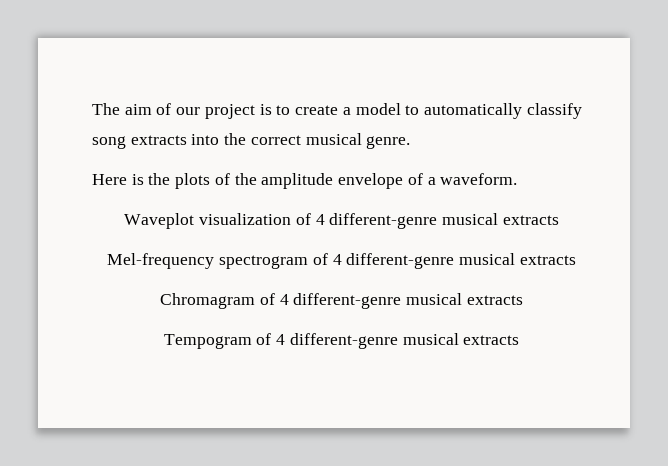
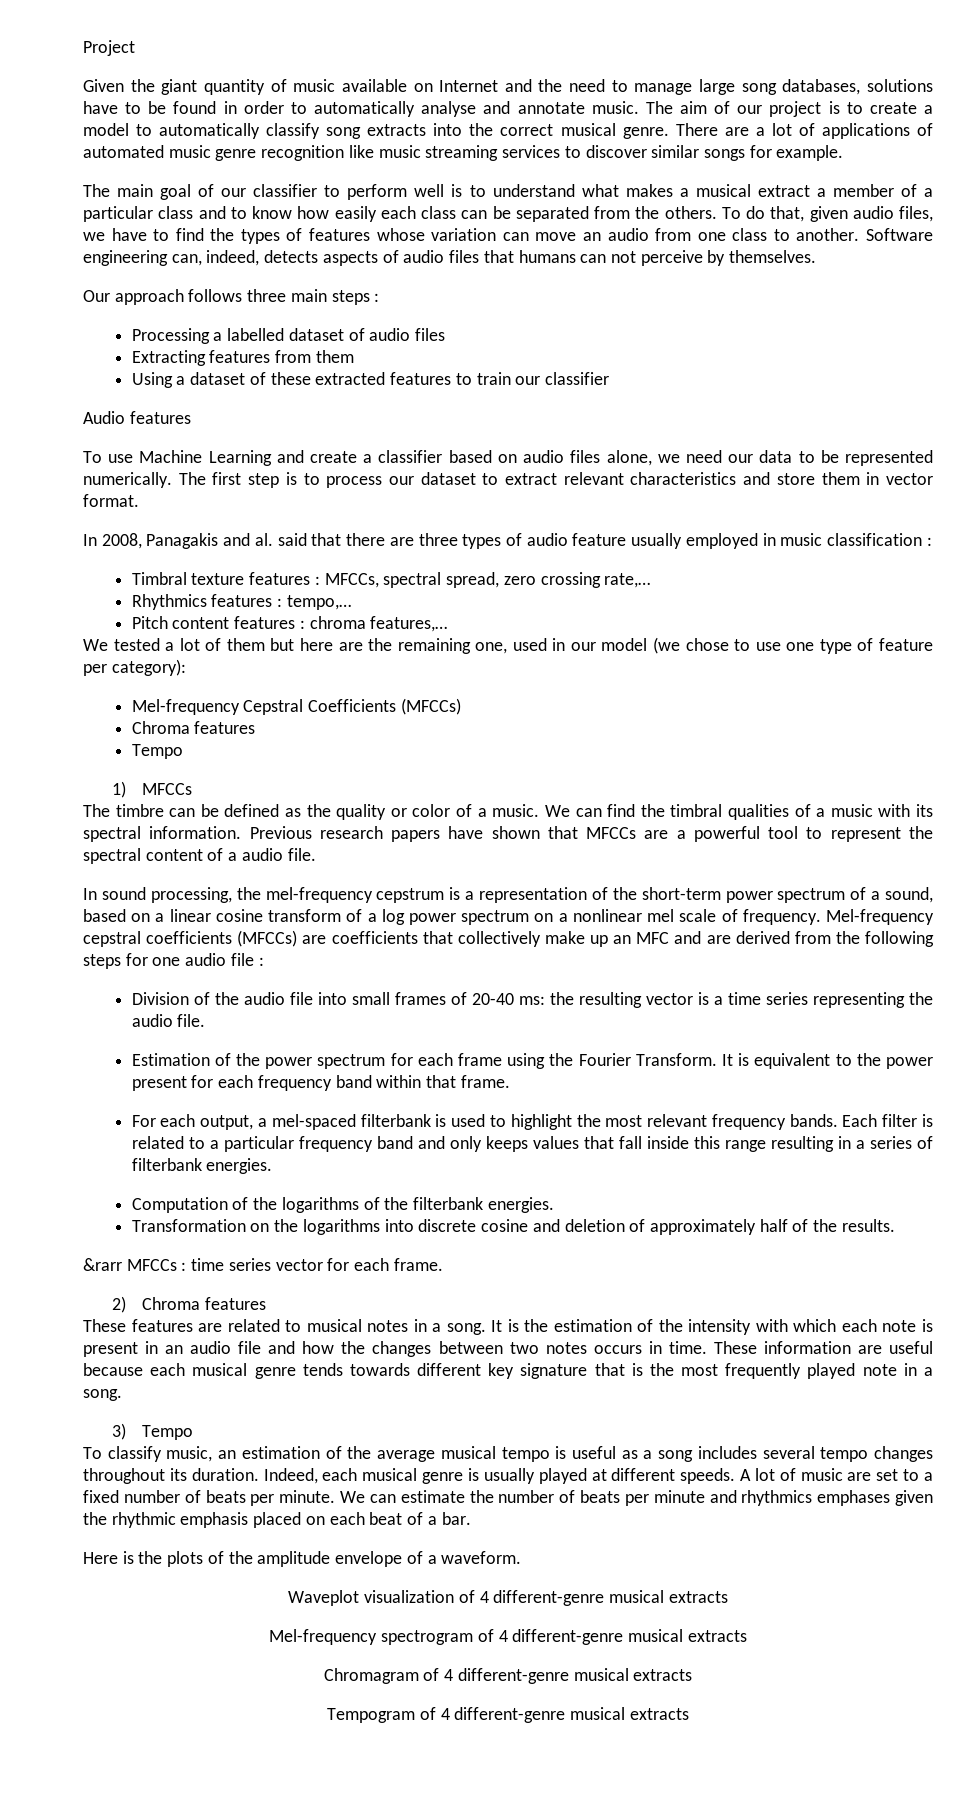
(92, 109) none -> [83,40,135,56] [83,79,933,95] [83,101,639,117] Project // Given the giant quantity of music available on Internet and the need to manage large song databases, solutions have to be found in order to automatically analyse and annotate music.
(411, 142) none -> [675,123,933,139] [83,145,844,161] [83,184,933,200] [83,206,933,222] [83,228,933,244] [83,250,817,266] [83,289,380,305] [131,328,446,344] [131,350,354,366] [131,372,609,388] [83,411,191,424] [83,450,934,466] [83,472,934,488] [83,494,139,507] [83,533,932,549] [131,572,651,588] [131,594,351,610] [131,616,448,632] [83,637,934,654] [83,659,186,676] [131,698,461,715] [131,721,256,734] [131,744,183,759] [112,781,192,798] [83,804,933,820] [83,826,933,842] [83,848,316,864] [83,887,933,903] [83,909,934,925] [83,930,934,947] [83,953,264,969] [131,992,933,1008] [131,1014,206,1027] [131,1053,934,1069] [131,1075,510,1091] [131,1114,933,1130] [131,1136,933,1152] [131,1158,273,1174] [131,1197,554,1213] [131,1219,895,1235] [83,1258,443,1271] [112,1296,266,1313] [83,1319,933,1335] [83,1341,933,1357] [83,1363,933,1379] [83,1389,122,1401] [112,1423,193,1440] [83,1446,933,1462] [83,1468,934,1484] [83,1490,934,1506] [83,1512,471,1528] There are a lot of applications of automated music genre recognition like music streaming services to discover similar songs for example. // The main goal of our classifier to perform well is to understand what makes a musical extract a member of a particular class and to know how easily each class can be separated from the others. To do that, given audio files, we have to find the types of features whose variation can move an audio from one class to another. Software engineering can, indeed, detects aspects of audio files that humans can not perceive by themselves. // Our approach follows three main steps : // Processing a labelled dataset of audio files // Extracting features from them // Using a dataset of these extracted features to train our classifier // Audio features // To use Machine Learning and create a classifier based on audio files alone, we need our data to be represented numerically. The first step is to process our dataset to extract relevant characteristics and store them in vector format. // In 2008, Panagakis and al. said that there are three types of audio feature usually employed in music classification : // Timbral texture features : MFCCs, spectral spread, zero crossing rate,… // Rhythmics features : tempo,… // Pitch content features : chroma features,… // We tested a lot of them but here are the remaining one, used in our model (we chose to use one type of feature per category): // Mel-frequency Cepstral Coefficients (MFCCs) // Chroma features // Tempo // 1) MFCCs // The timbre can be defined as the quality or color of a music. We can find the timbral qualities of a music with its spectral information. Previous research papers have shown that MFCCs are a powerful tool to represent the spectral content of a audio file. // In sound processing, the mel-frequency cepstrum is a representation of the short-term power spectrum of a sound, based on a linear cosine transform of a log power spectrum on a nonlinear mel scale of frequency. Mel-frequency cepstral coefficients (MFCCs) are coefficients that collectively make up an MFC and are derived from the following steps for one audio file : // Division of the audio file into small frames of 20-40 ms: the resulting vector is a time series representing the audio file. // Estimation of the power spectrum for each frame using the Fourier Transform. It is equivalent to the power present for each frequency band within that frame. // For each output, a mel-spaced filterbank is used to highlight the most relevant frequency bands. Each filter is related to a particular frequency band and only keeps values that fall inside this range resulting in a series of filterbank energies. // Computation of the logarithms of the filterbank energies. // Transformation on the logarithms into discrete cosine and deletion of approximately half of the results. // &rarr MFCCs : time series vector for each frame. // 2) Chroma features // These features are related to musical notes in a song. It is the estimation of the intensity with which each note is present in an audio file and how the changes between two notes occurs in time. These information are useful because each musical genre tends towards different key signature that is the most frequently played note in a song. // 3) Tempo // To classify music, an estimation of the average musical tempo is useful as a song includes several tempo changes throughout its duration. Indeed, each musical genre is usually played at different speeds. A lot of music are set to a fixed number of beats per minute. We can estimate the number of beats per minute and rhythmics emphases given the rhythmic emphasis placed on each beat of a bar.

